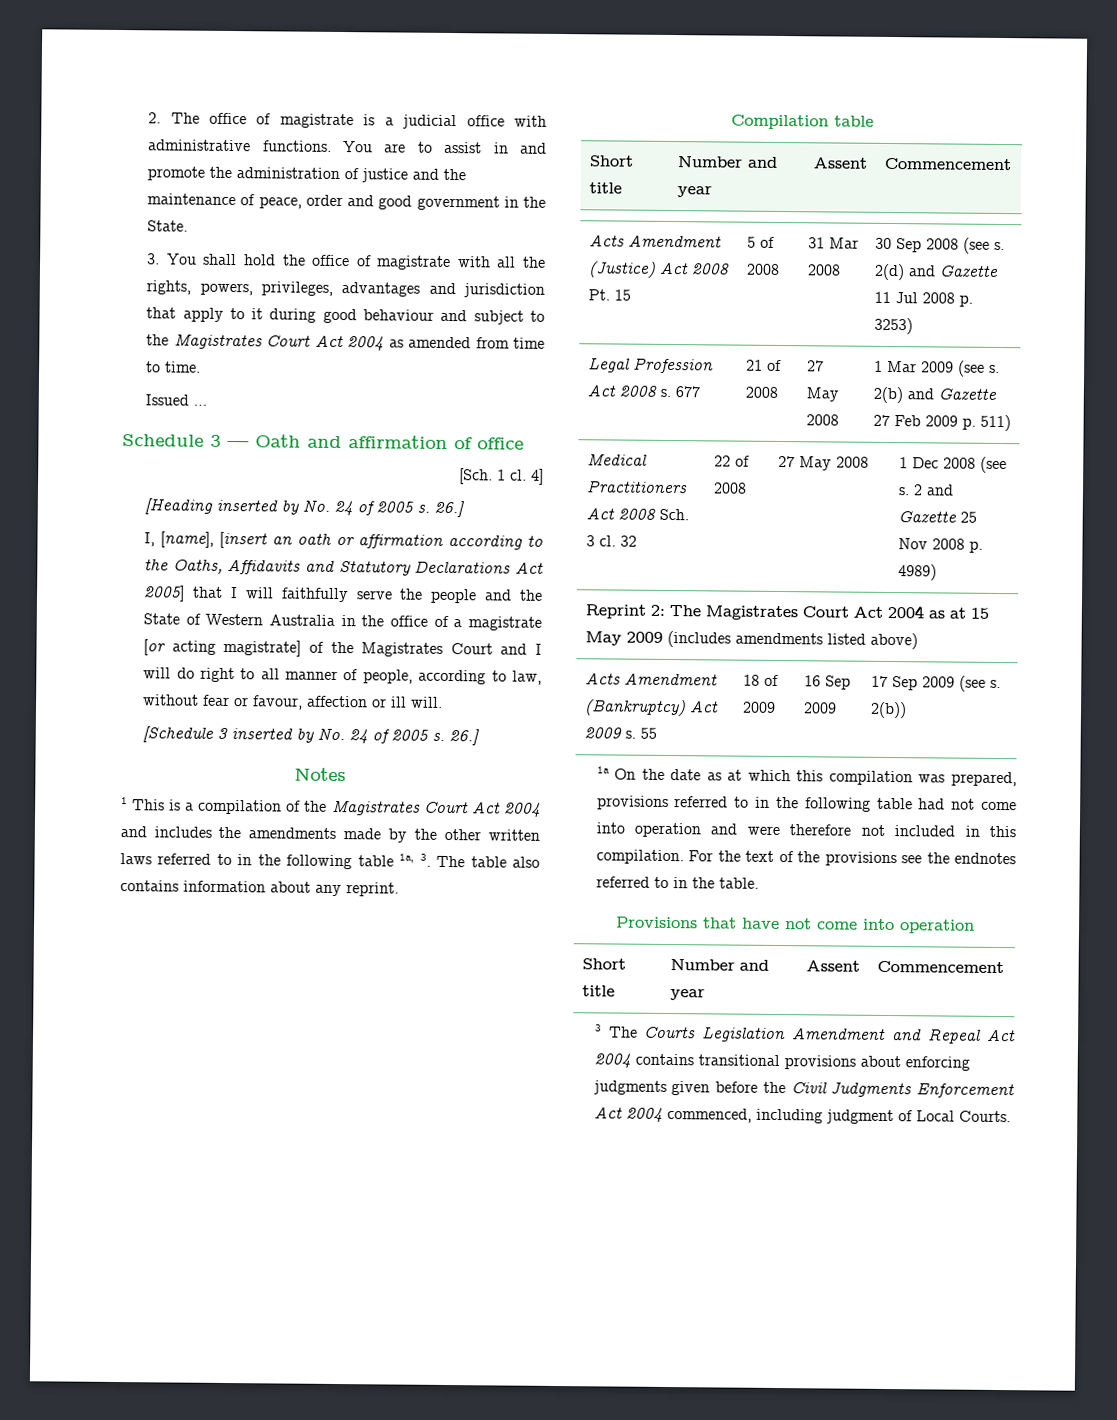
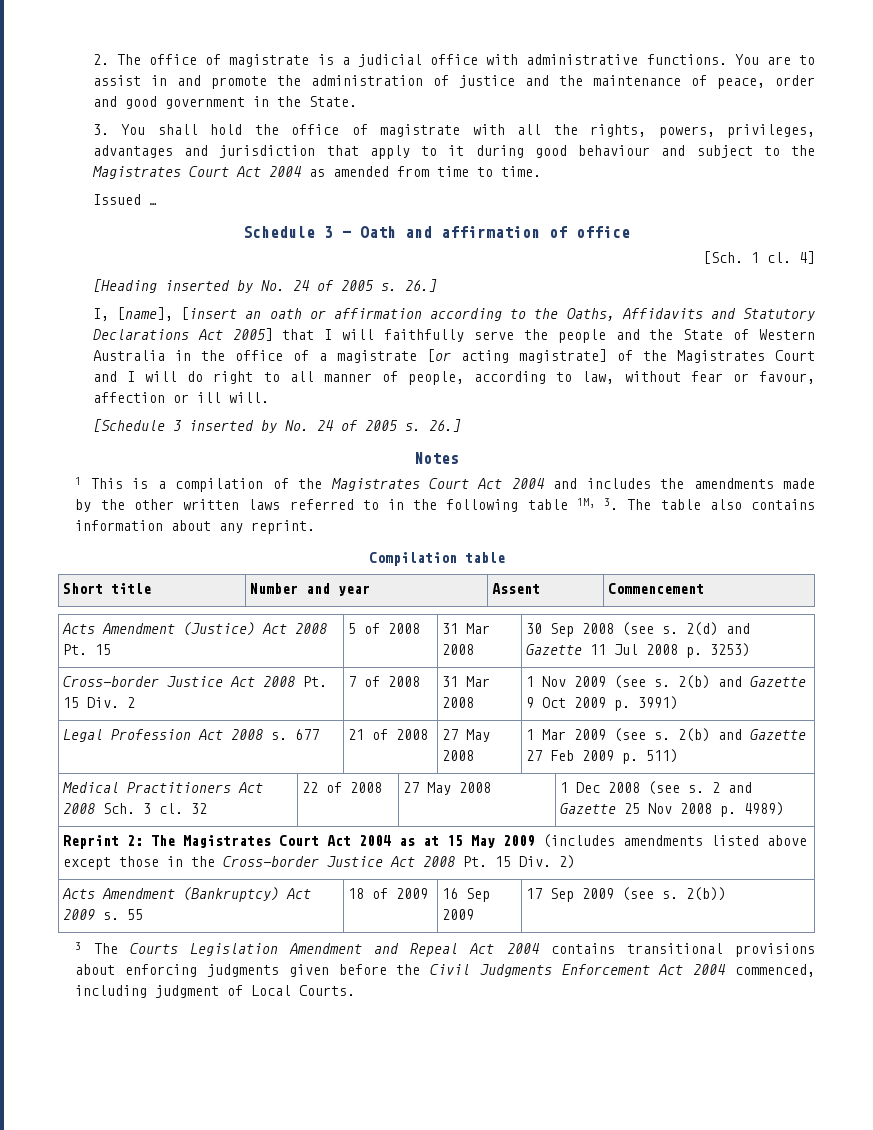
[399,853,415,863] 1a, -> [576,498,595,508] 1M,
(913, 326) none -> [63,676,328,687] [63,697,136,708] [348,676,421,687] [442,676,491,687] [442,697,475,708] [526,675,807,689] [526,696,679,711] // Cross-border Justice Act 2008 Pt. 15 Div. 2 | 7 of 2008 | 31 Mar 2008 | 1 Nov 2009 (see s. 2(b) and Gazette 9 Oct 2009 p. 3991)
[869,632,918,650] above) -> [767,835,808,846] [63,855,576,870] above except those in the Cross-border Justice Act 2008 Pt. 15 Div. 2)
[596,766,1017,787] [596,795,1018,812] [595,822,1016,838] [595,849,1016,867] [595,876,759,889] [615,916,975,934] [581,958,626,970] [581,985,615,997] [669,959,769,971] [669,989,705,1001] [805,960,860,972] [876,960,1004,974] // 1a On the date as at which this compilation was prepared, provisions referred to in the following table had not come into operation and were therefore not included in this compilation. For the text of the provisions see the endnotes referred to in the table. // Provisions that have not come into operation // Short title | Number and year | Assent | Commencement -> (727, 894) none

